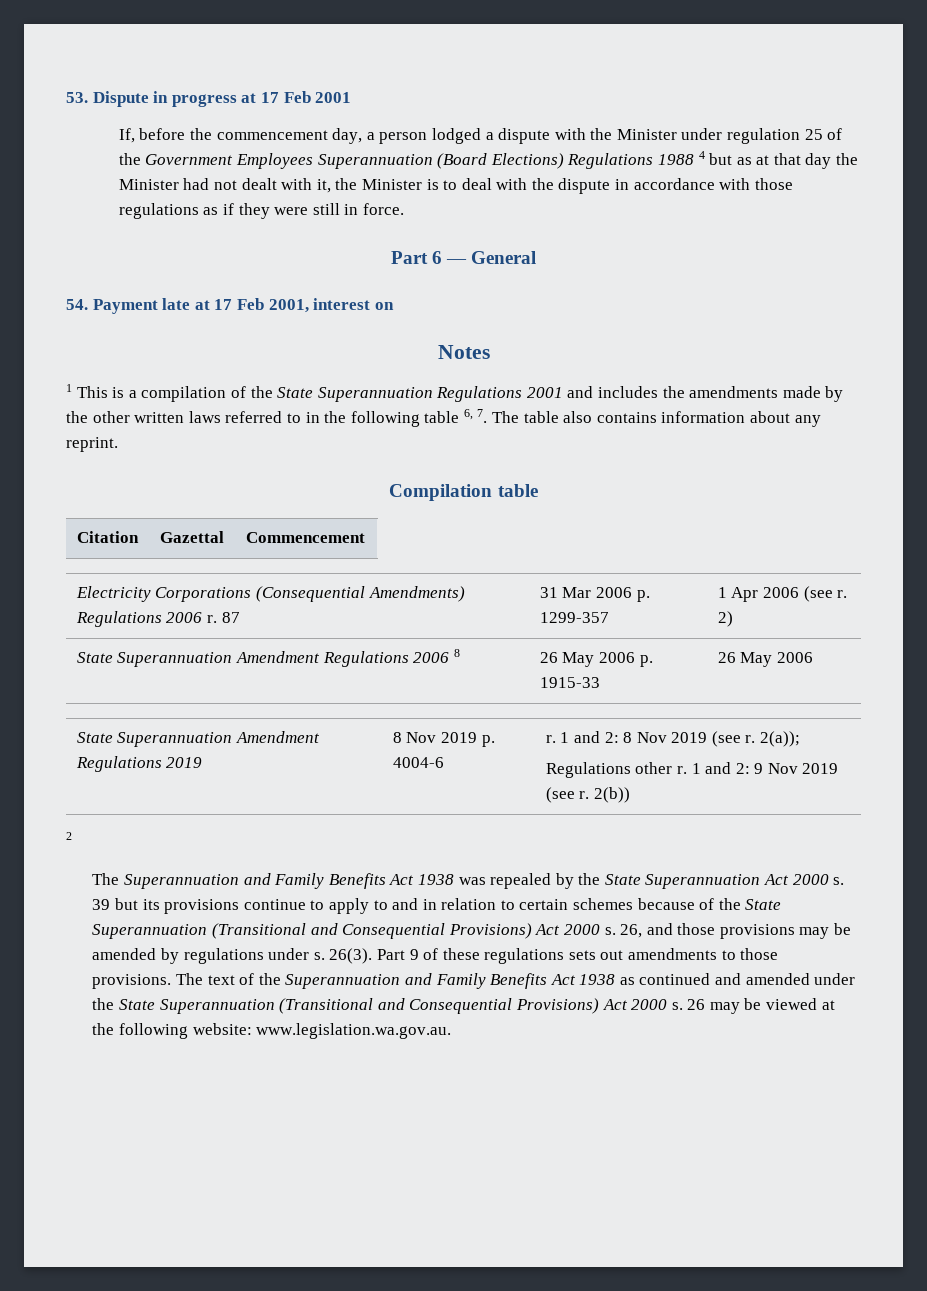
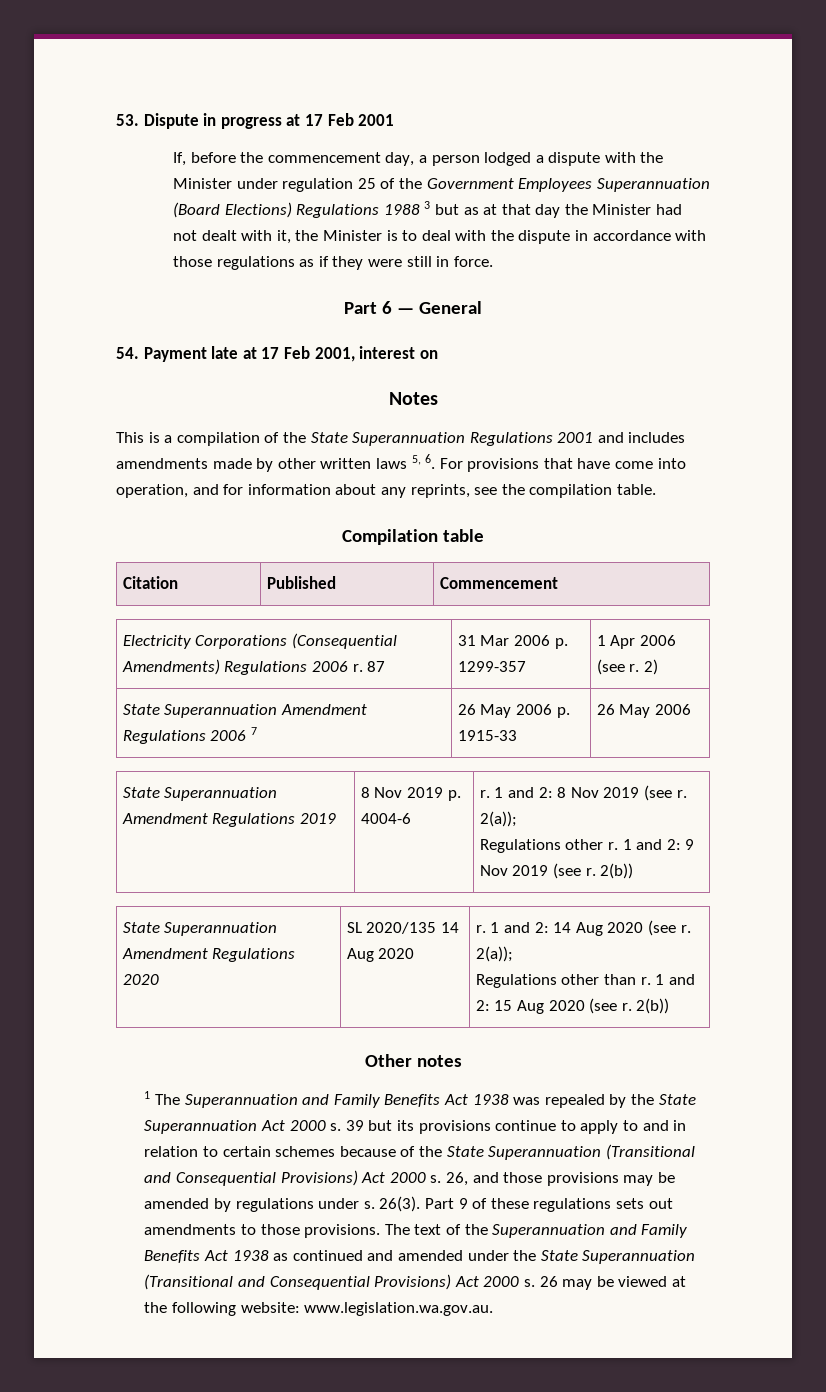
[698,151,705,159] 4 -> [424,201,431,209] 3
[66,384,72,392] 1 -> (438, 398) none
[662,386,685,398] the -> (686, 437) none
[66,411,88,423] the -> (274, 465) none
[225,409,821,427] [66,437,118,452] referred to in the following table 6, 7. The table also contains information about any reprint. -> [411,454,686,472] [116,484,656,498] 5, 6. For provisions that have come into operation, and for information about any reprints, see the compilation table.
[159,531,224,543] Gazettal -> [266,576,336,589] Published
[453,649,460,657] 8 -> [251,727,258,735] 7
[66,832,72,840] // 2 // -> [122,922,278,936] [121,948,296,962] [122,974,159,985] [346,922,460,934] [346,948,415,962] [475,920,691,936] [475,946,513,962] [475,974,695,988] [475,998,670,1014] [364,1054,462,1067] [144,1091,151,1099] // State Superannuation Amendment Regulations 2020 | SL 2020/135 14 Aug 2020 | r. 1 and 2: 14 Aug 2020 (see r. 2(a)); // Regulations other than r. 1 and 2: 15 Aug 2020 (see r. 2(b)) // Other notes // 1

